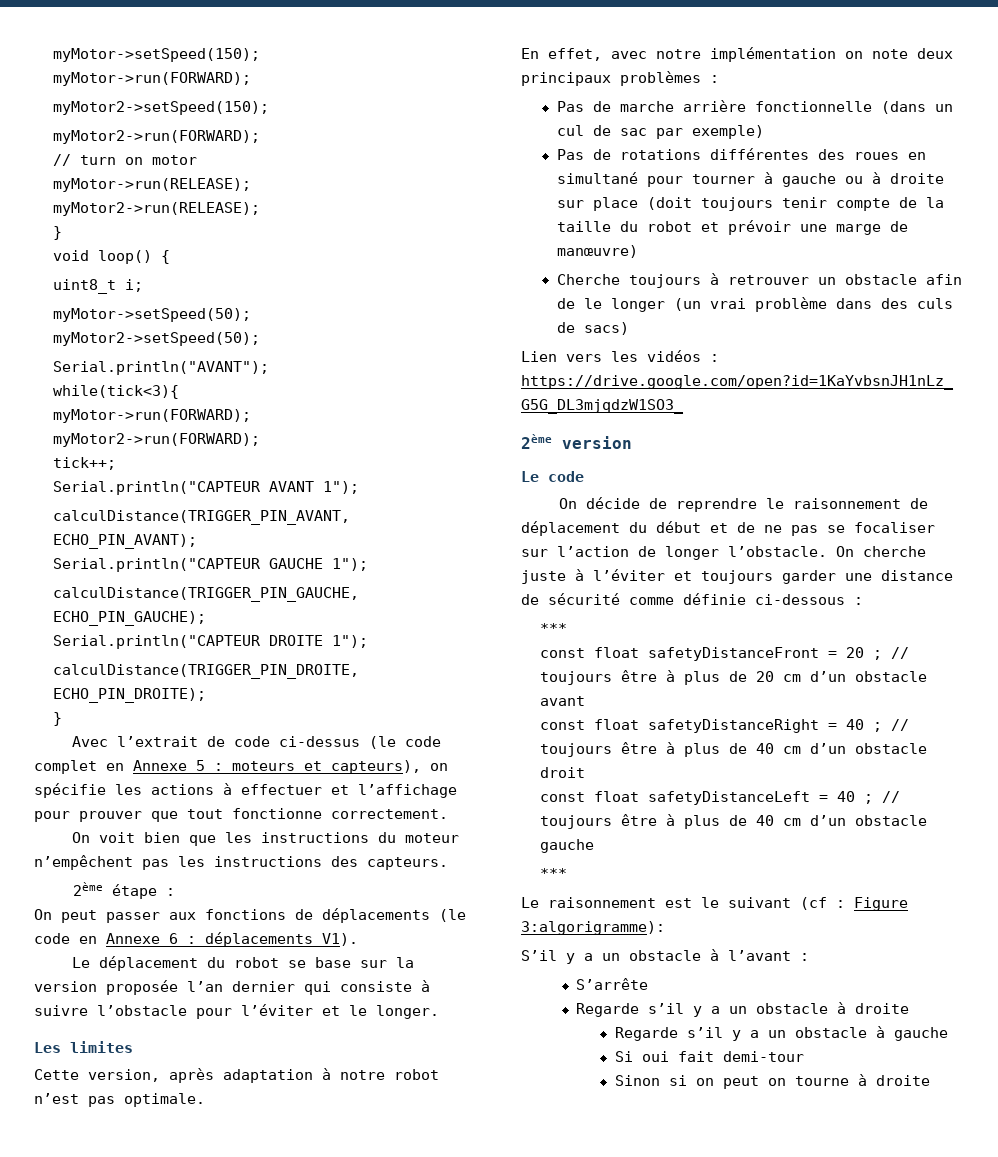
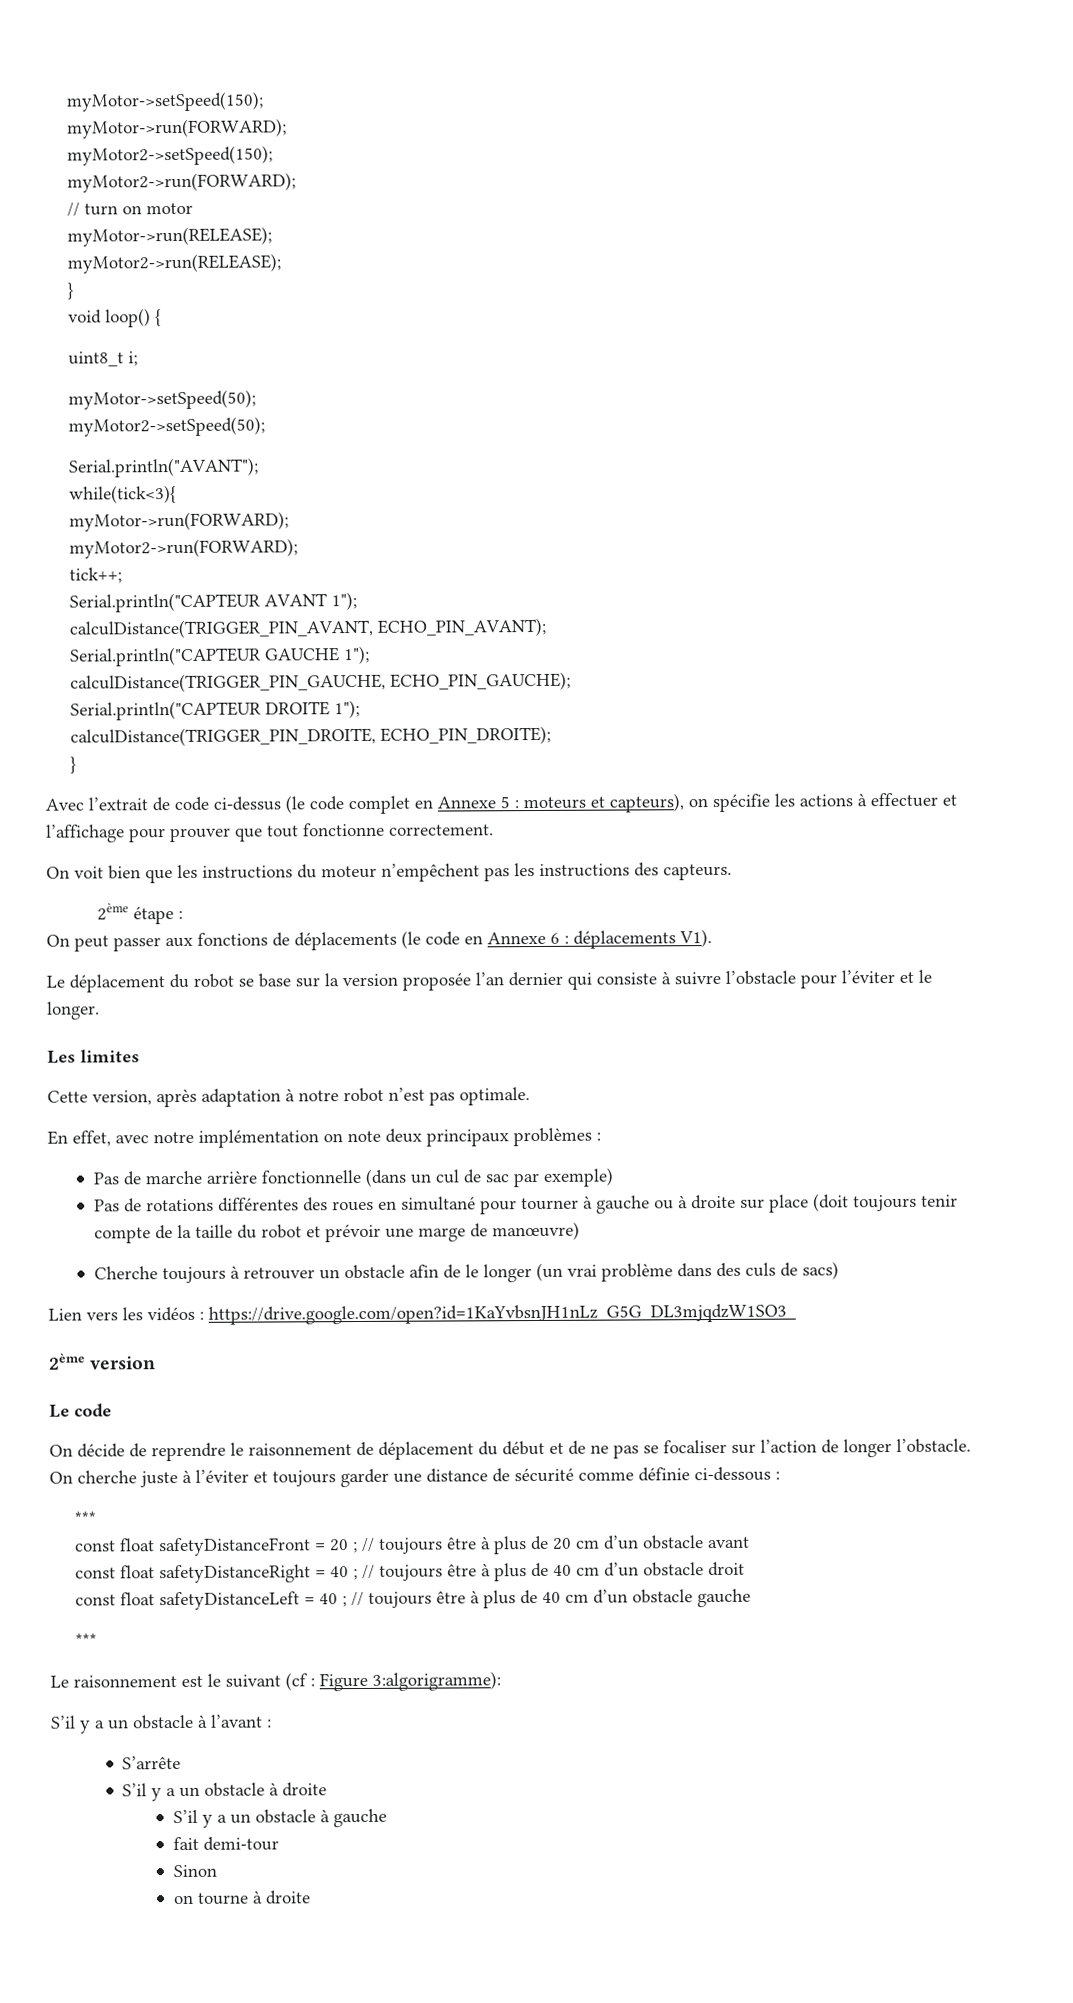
[576,1003,685,1017] Regarde s’il -> [122,1783,148,1797] S’il
[614,1027,723,1041] Regarde s’il -> [173,1809,199,1824] S’il
[614,1051,669,1062] Si oui -> (388, 1818) none
[668,1075,759,1089] si on peut -> (218, 1871) //

